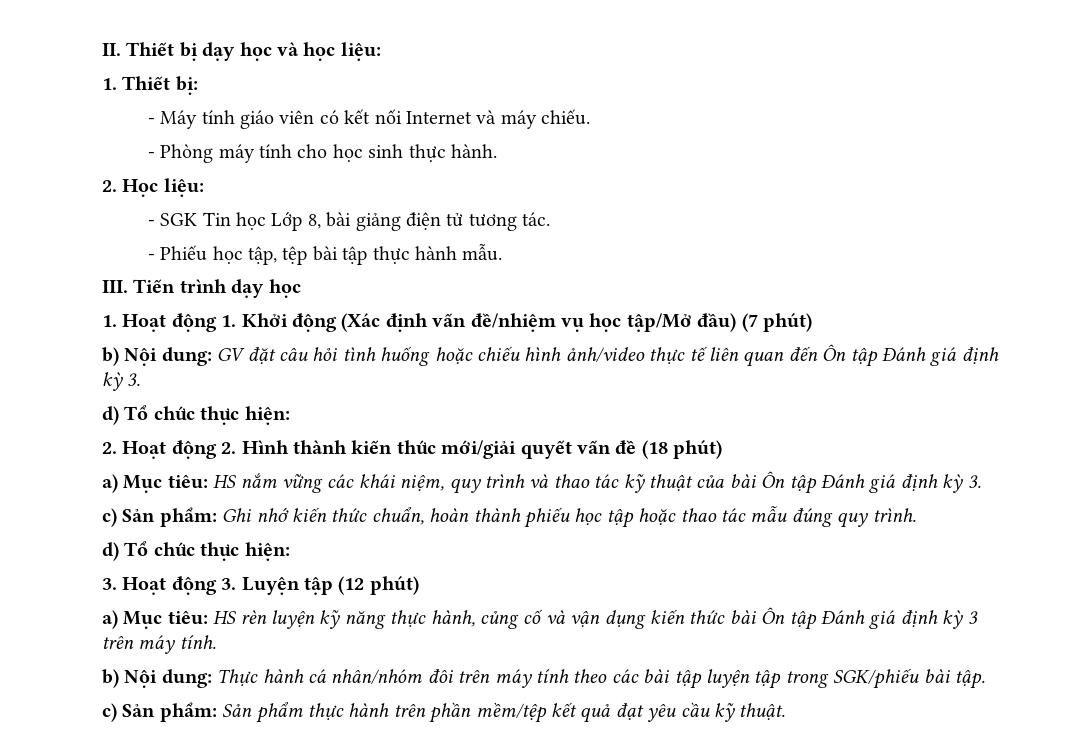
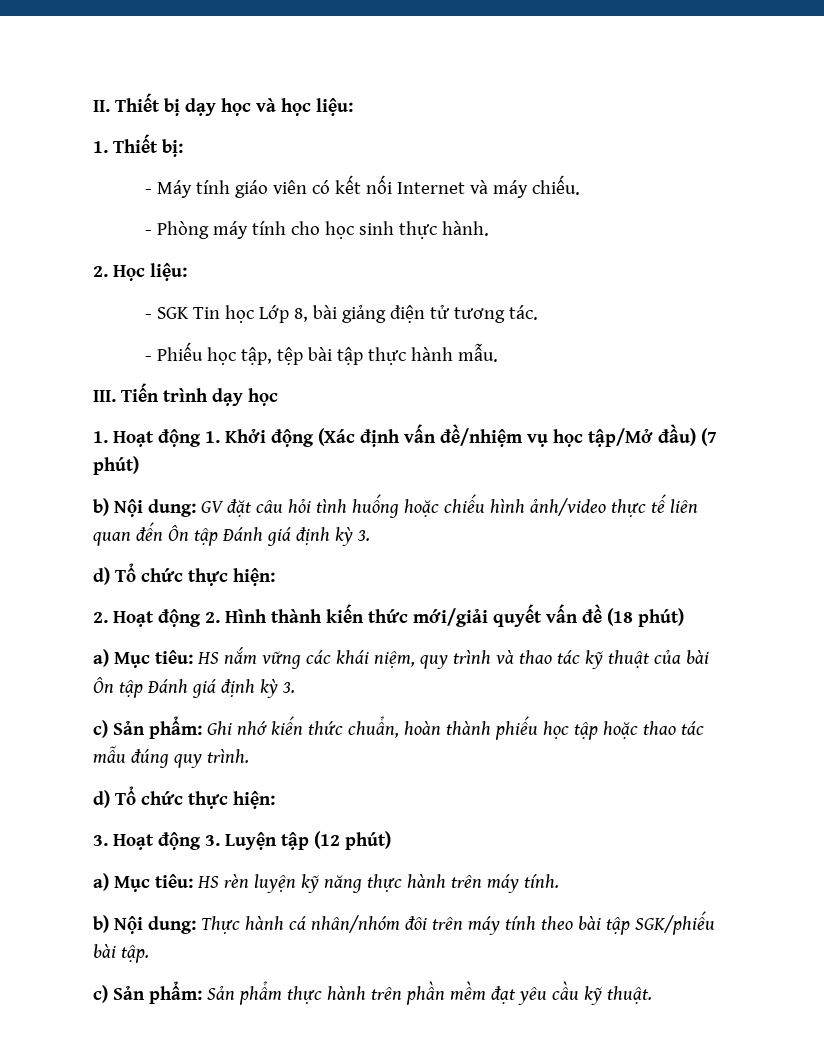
[430,607,978,630] hành, củng cố và vận dụng kiến thức bài Ôn tập Đánh giá định kỳ 3 -> [406,874,446,888] hành
[611,669,829,689] các bài tập luyện tập trong -> [577,916,630,935] bài tập
[475,702,611,723] mềm/tệp kết quả -> [449,981,486,1000] mềm

